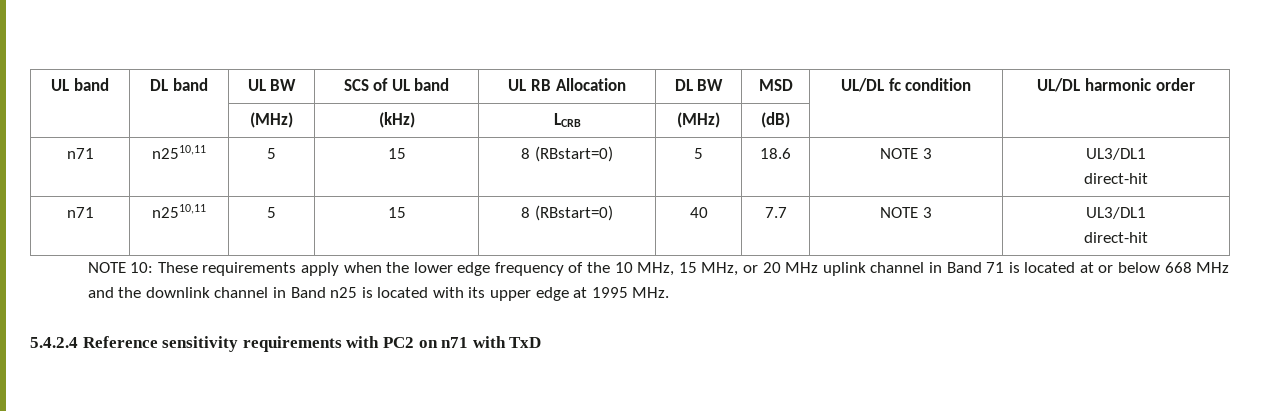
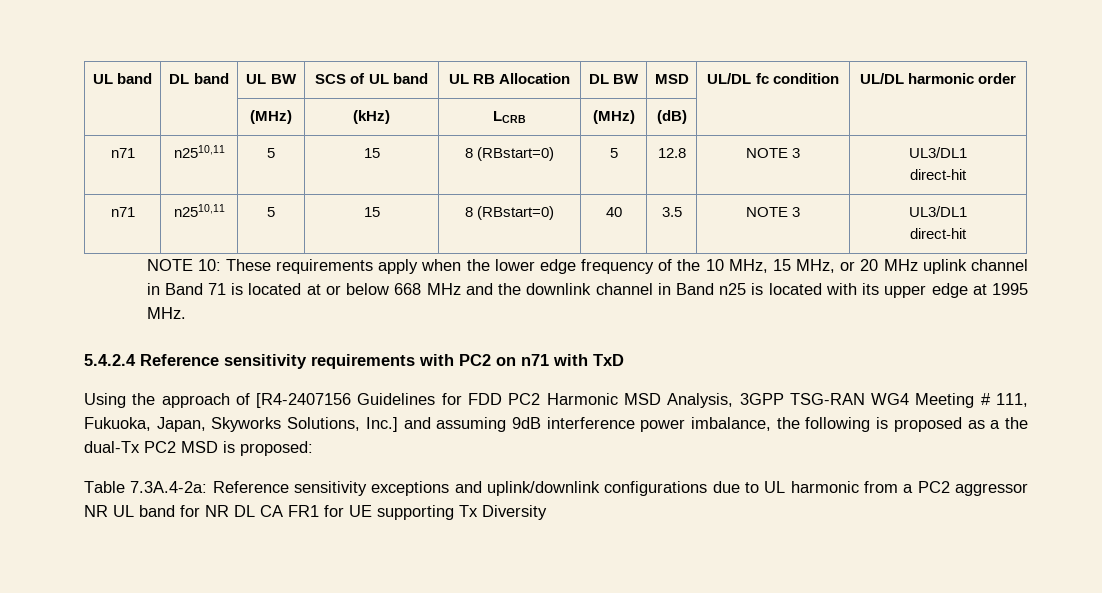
[760,148,791,159] 18.6 -> [657,148,686,158] 12.8
[764,207,787,218] 7.7 -> [661,207,682,217] 3.5
(542, 342) none -> [84,393,1028,408] [84,417,1029,432] [84,441,313,456] [84,481,1029,496] [84,505,547,520] // Using the approach of [R4-2407156 Guidelines for FDD PC2 Harmonic MSD Analysis, 3GPP TSG-RAN WG4 Meeting # 111, Fukuoka, Japan, Skyworks Solutions, Inc.] and assuming 9dB interference power imbalance, the following is proposed as a the dual-Tx PC2 MSD is proposed: // Table 7.3A.4-2a: Reference sensitivity exceptions and uplink/downlink configurations due to UL harmonic from a PC2 aggressor NR UL band for NR DL CA FR1 for UE supporting Tx Diversity

